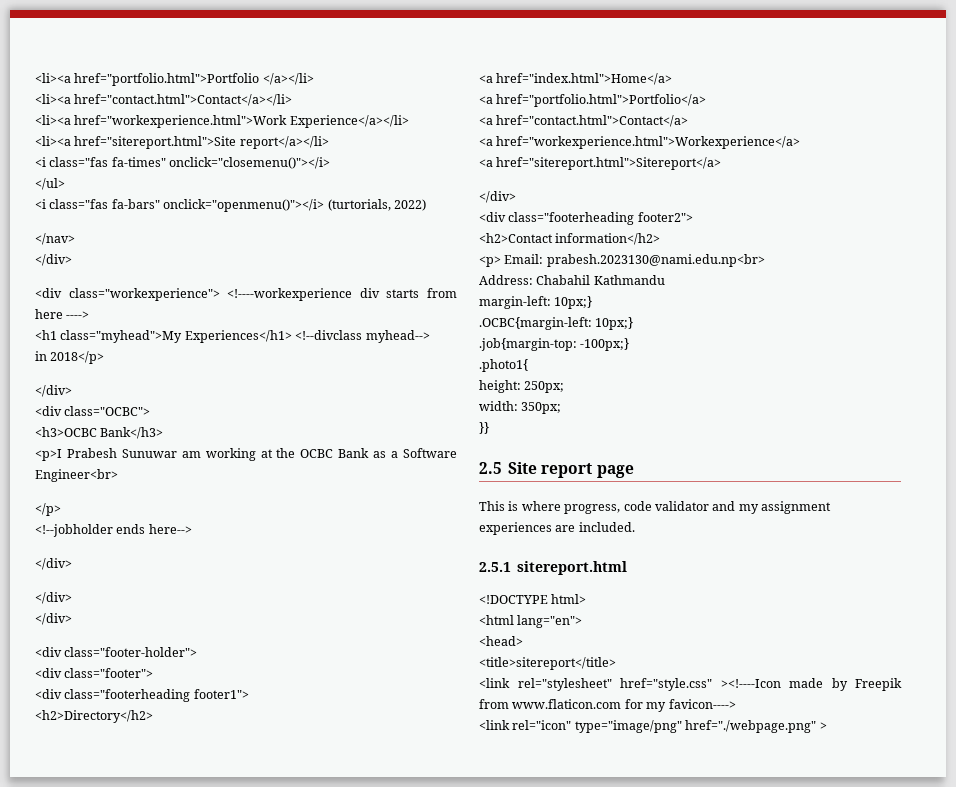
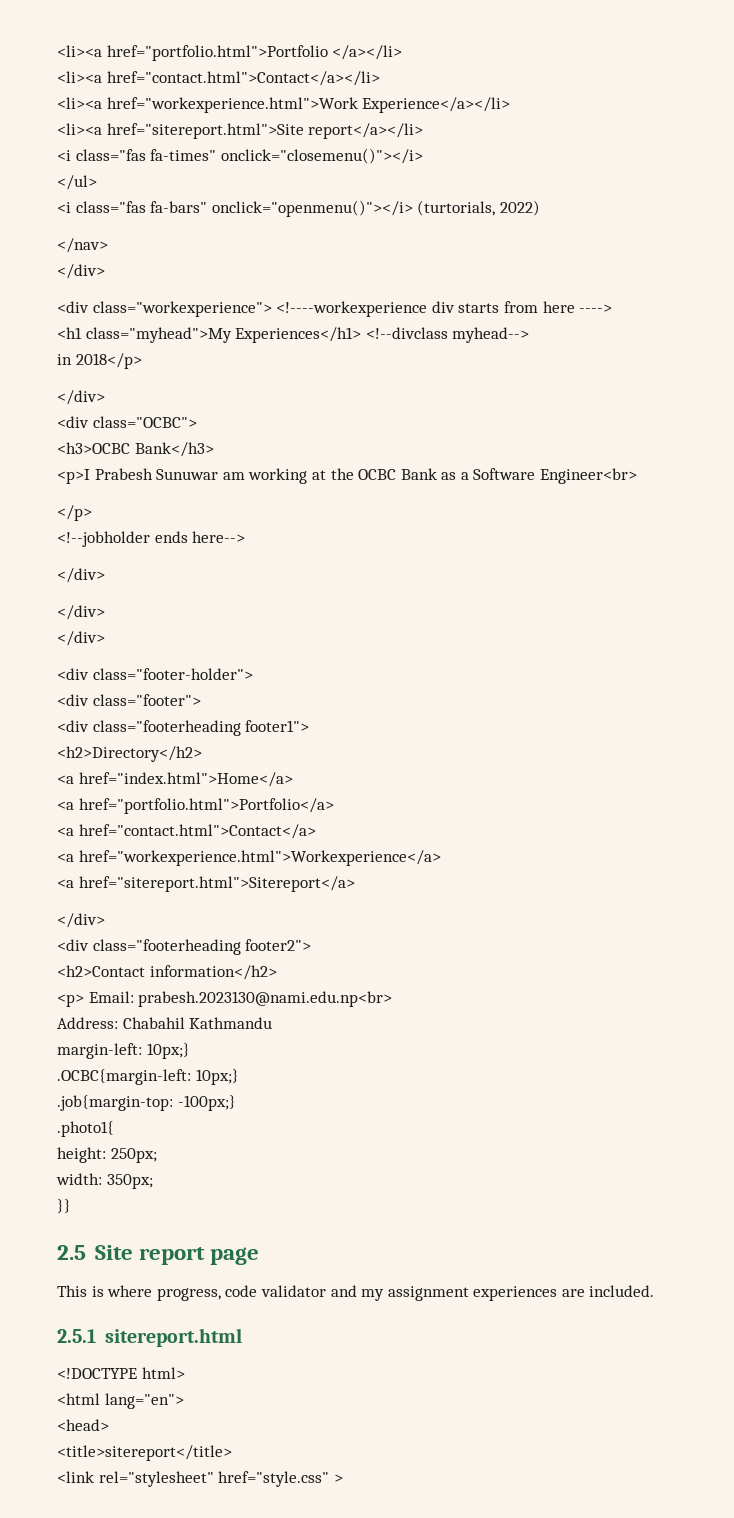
[720,678,902,691] [479,699,736,712] [479,720,817,733] ><!----Icon made by Freepik from www.flaticon.com for my favicon----> // <link rel="icon" type="image/png" href="./webpage.png" -> (330, 1479) none

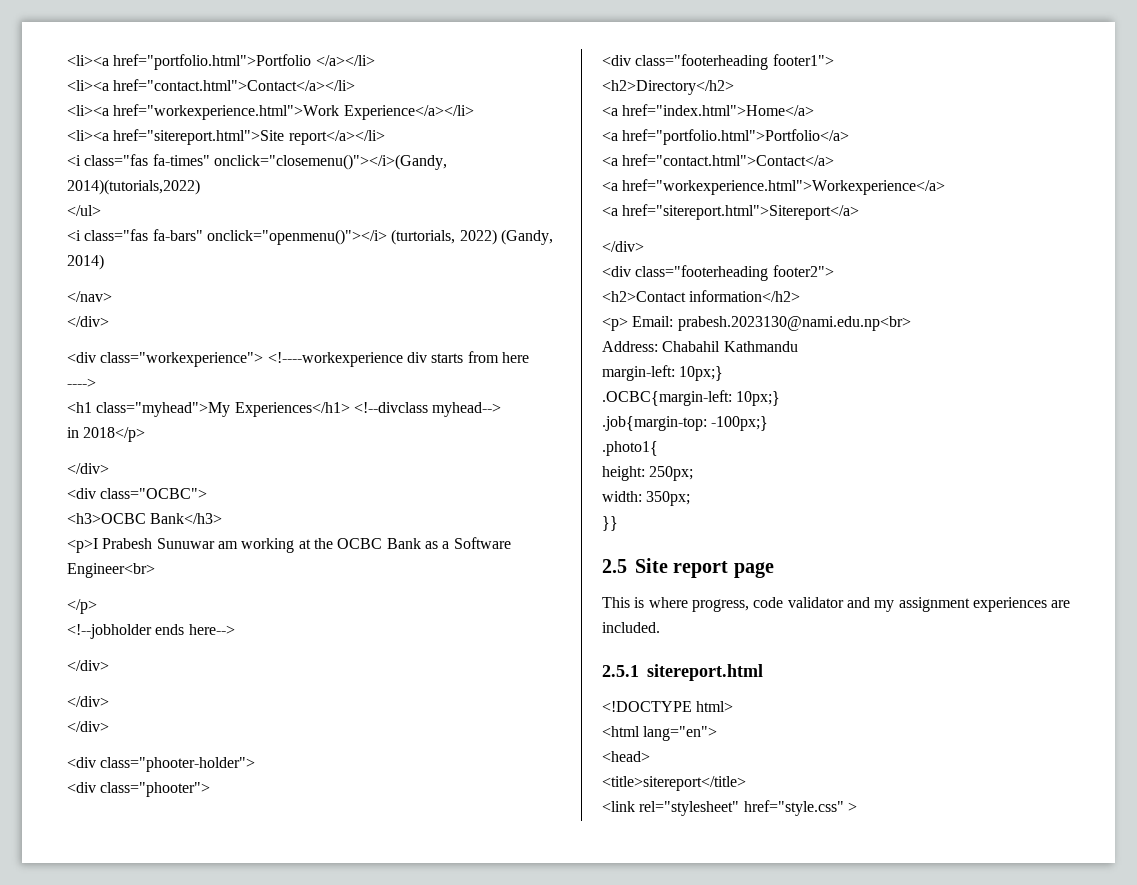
[220,148,423,164] onclick="closemenu()"></i> -> [213,154,447,170] [67,179,200,195] onclick="closemenu()"></i>(Gandy, 2014)(tutorials,2022)
(540, 208) none -> [500,229,553,245] [67,254,104,270] (Gandy, 2014)
[92,668,253,680] [57,694,201,706] class="footer-holder"> // <div class="footer"> -> [100,757,256,772] [67,782,211,797] class="phooter-holder"> // <div class="phooter">

